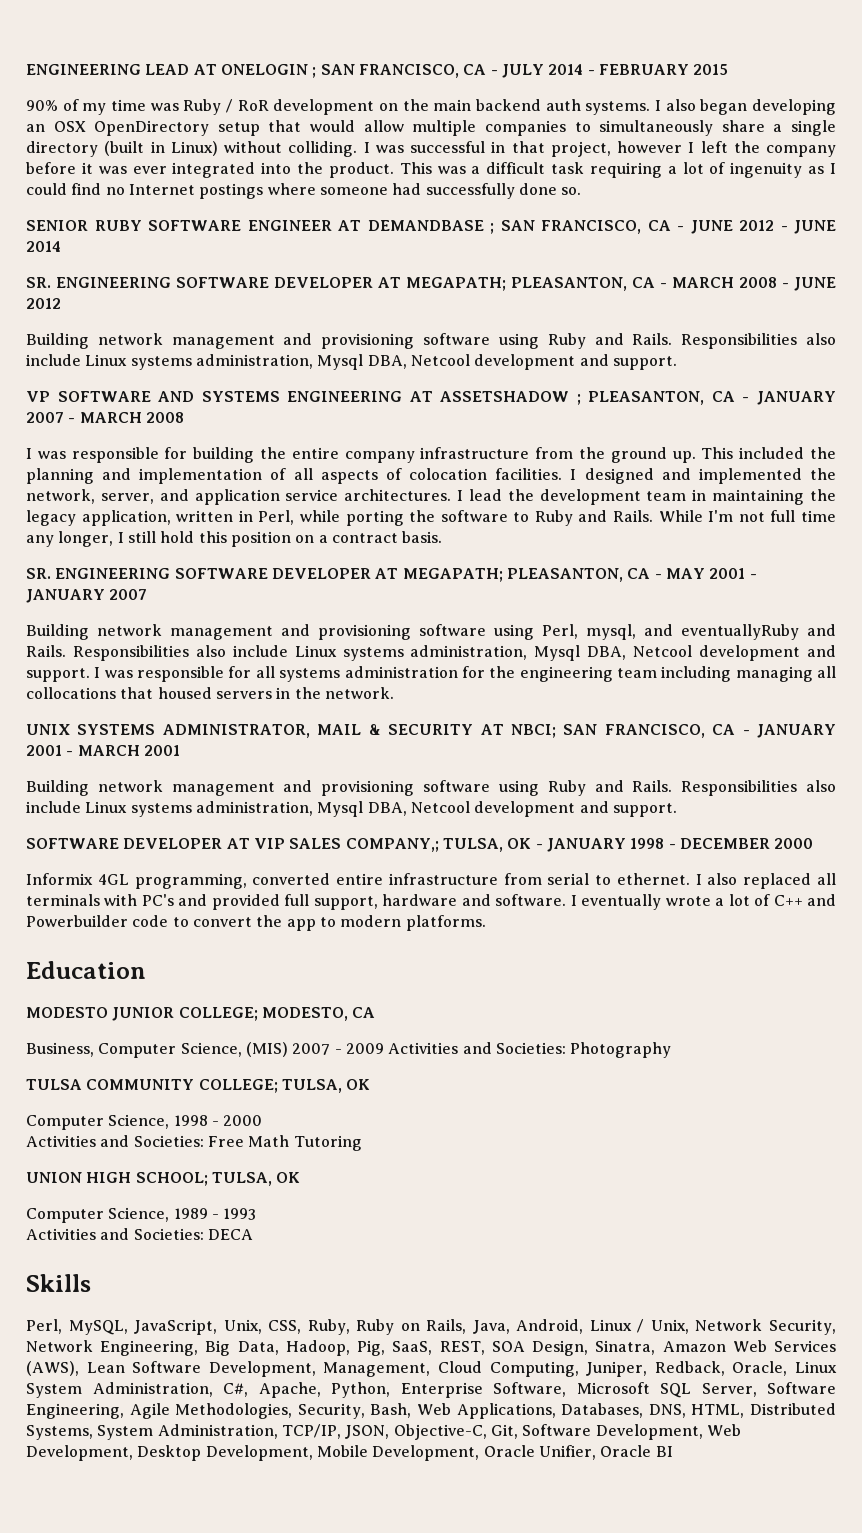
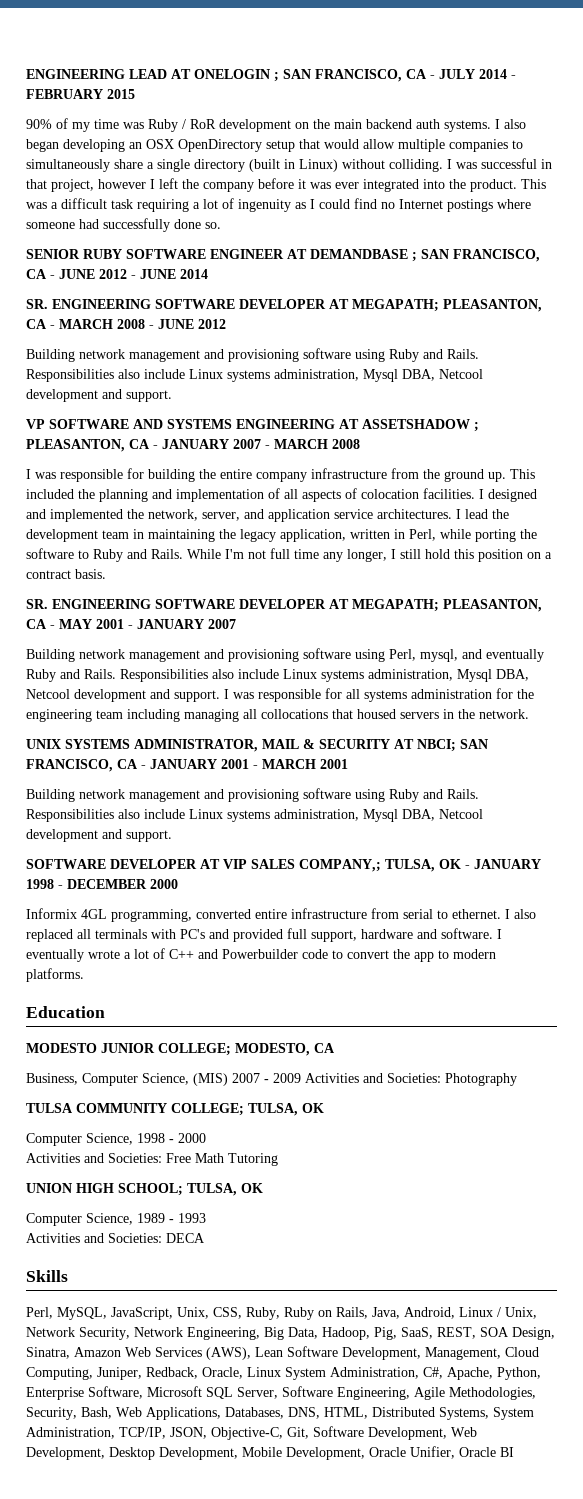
[681,624,799,640] eventuallyRuby -> [486,649,544,662] [26,669,56,682] eventually Ruby

